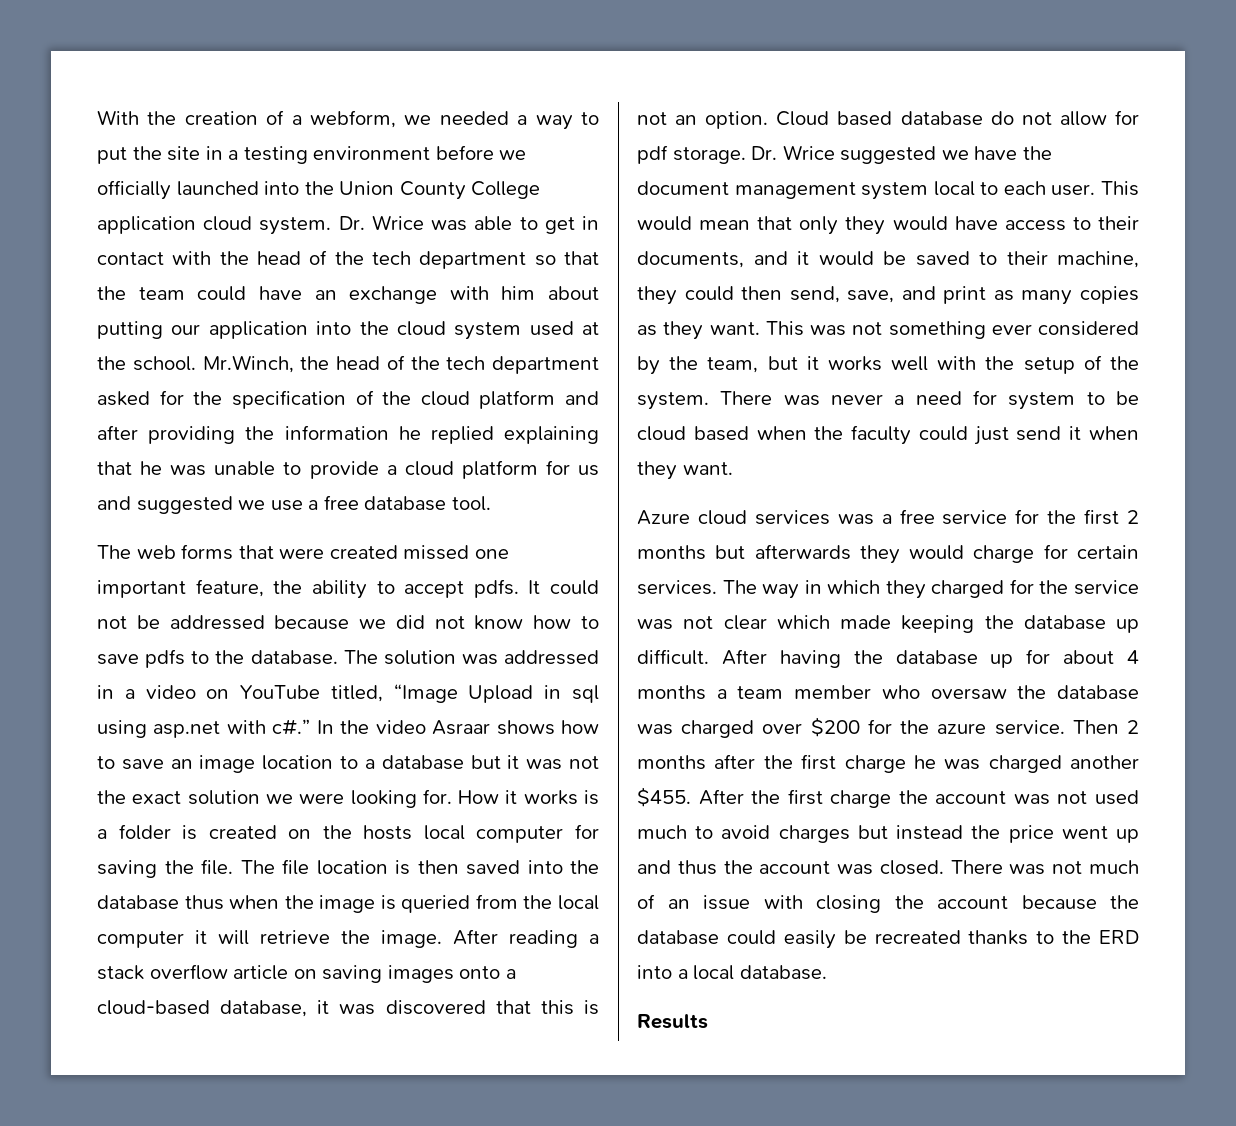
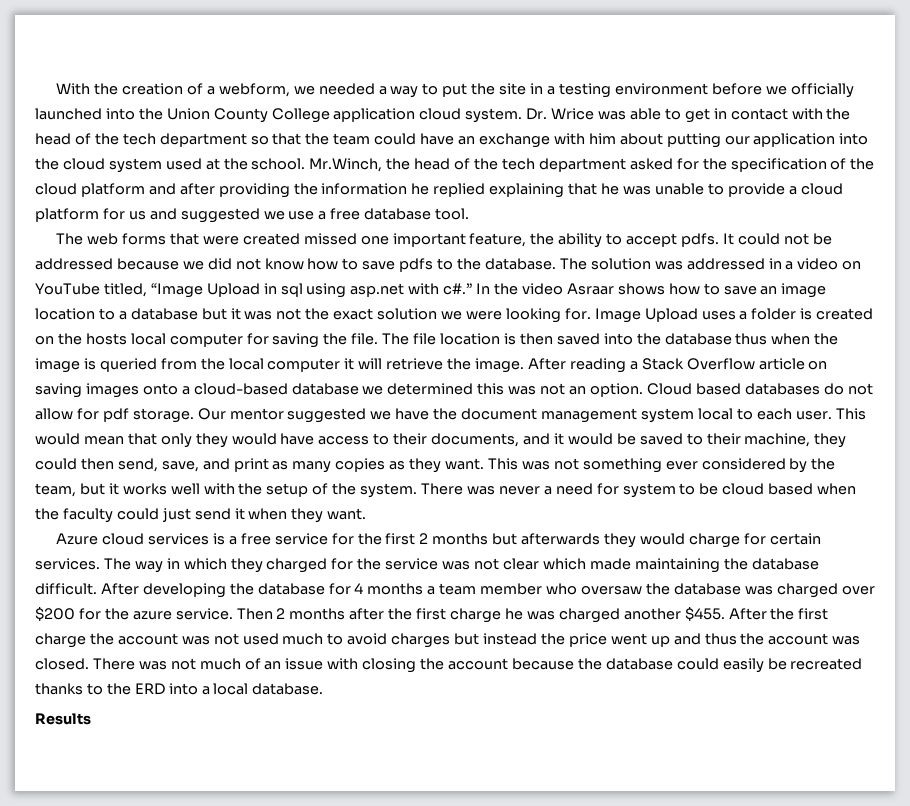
[458,790,600,805] How it works is -> [594,308,736,323] Image Upload uses
[97,964,228,980] stack overflow -> [641,358,755,370] Stack Overflow
[220,1000,600,1017] database, it was discovered that this is -> [291,383,537,395] database we determined this was
[900,111,983,126] database -> [744,383,820,395] databases
[751,145,835,160] Dr. Wrice -> [197,408,284,420] Our mentor
[837,514,874,525] was -> [212,533,225,545] is
[901,615,1139,633] keeping the database up -> [634,558,819,573] maintaining the database
[779,649,1115,668] having the database up for about -> [142,583,351,598] developing the database for

